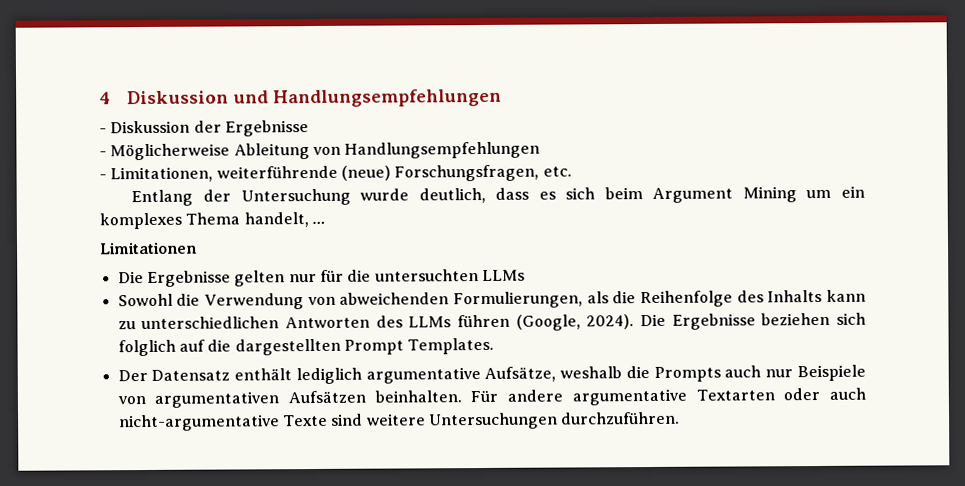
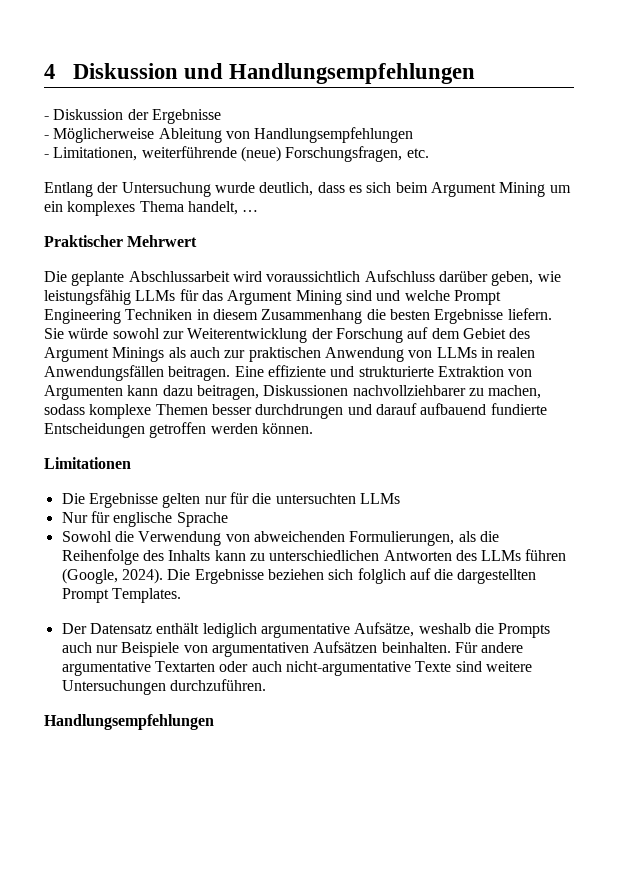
(325, 222) none -> [44,235,198,247] [44,270,561,286] [44,289,501,305] [44,308,552,324] [44,327,531,343] [44,347,536,362] [44,365,533,381] [44,385,542,400] [44,403,547,419] [44,422,313,438] // Praktischer Mehrwert // Die geplante Abschlussarbeit wird voraussichtlich Aufschluss darüber geben, wie leistungsfähig LLMs für das Argument Mining sind und welche Prompt Engineering Techniken in diesem Zusammenhang die besten Ergebnisse liefern. Sie würde sowohl zur Weiterentwicklung der Forschung auf dem Gebiet des Argument Minings als auch zur praktischen Anwendung von LLMs in realen Anwendungsfällen beitragen. Eine effiziente und strukturierte Extraktion von Argumenten kann dazu beitragen, Diskussionen nachvollziehbarer zu machen, sodass komplexe Themen besser durchdrungen und darauf aufbauend fundierte Entscheidungen getroffen werden können.
(525, 275) none -> [61,511,228,527] // Nur für englische Sprache
(681, 418) none -> [44,714,214,730] // Handlungsempfehlungen

